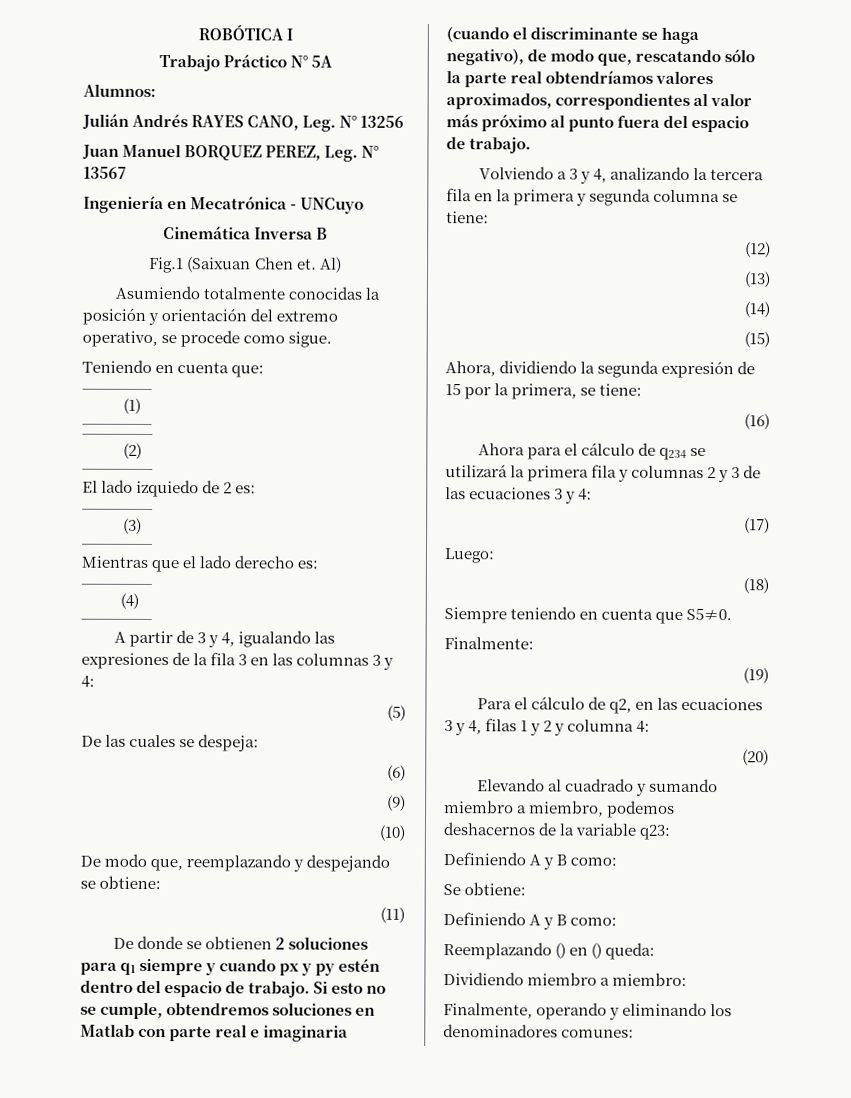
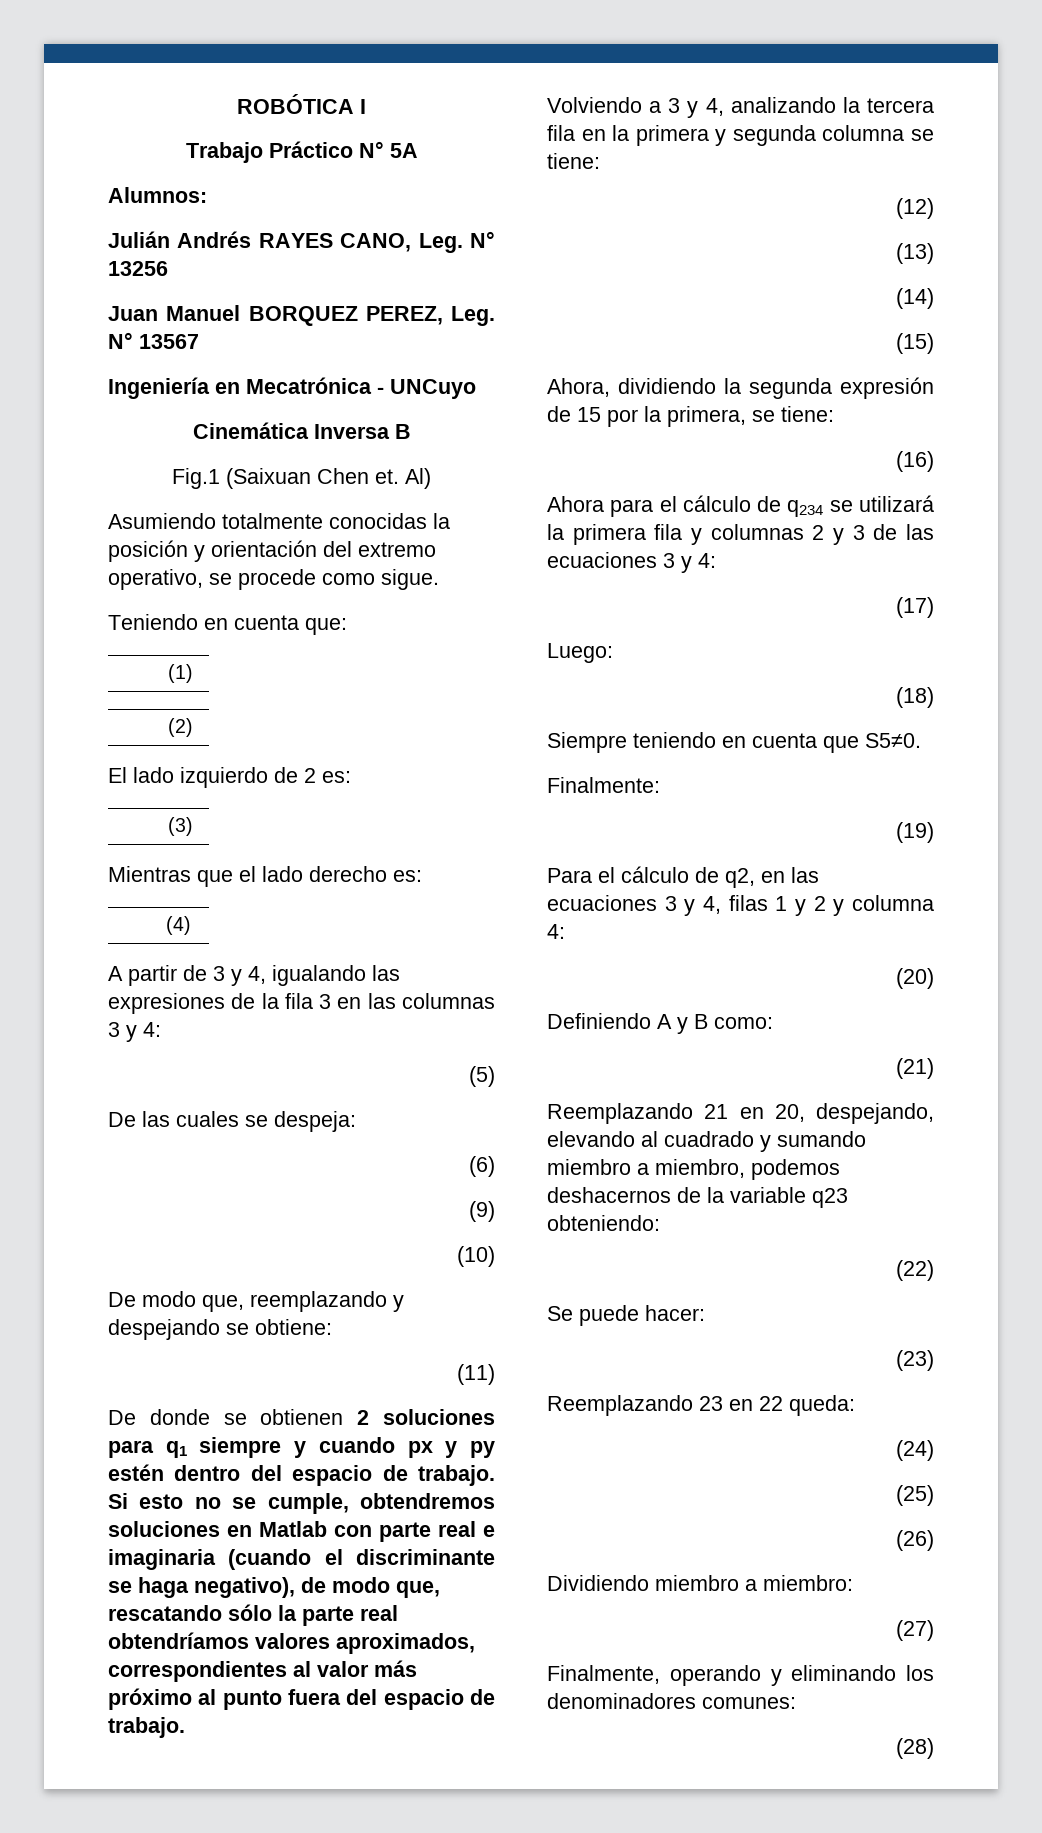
[136,479,200,498] izquiedo -> [180,767,268,788] izquierdo
[476,778,545,792] Elevando -> [547,1013,773,1034] [896,1058,934,1079] [547,1103,934,1124] [547,1131,635,1147] Definiendo A y B como: // (21) // Reemplazando 21 en 20, despejando, elevando
[639,824,671,840] [443,852,618,870] [443,882,527,896] [443,912,618,930] [443,942,656,960] q23: // Definiendo A y B como: // Se obtiene: // Definiendo A y B como: // Reemplazando () en () queda: -> [812,1188,848,1208] [547,1215,660,1231] [896,1260,934,1281] [547,1305,705,1326] [896,1350,934,1371] [547,1395,855,1416] [896,1440,934,1461] [896,1485,934,1506] [896,1530,934,1551] q23 obteniendo: // (22) // Se puede hacer: // (23) // Reemplazando 23 en 22 queda: // (24) // (25) // (26)
(688, 979) none -> [896,1620,934,1641] // (27)
(635, 1033) none -> [896,1738,934,1759] // (28)

